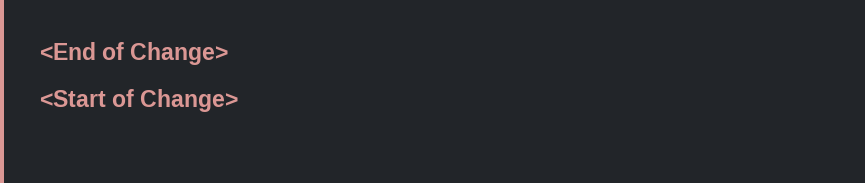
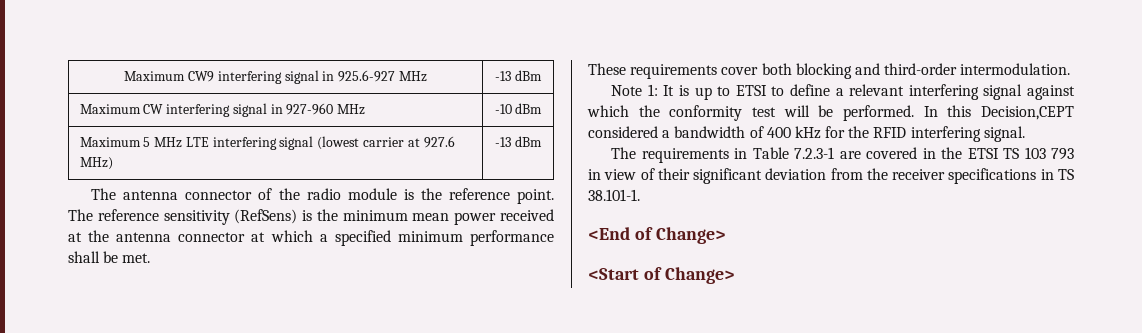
(40, 51) none -> [124,70,427,84] [495,70,542,81] [79,103,366,117] [494,103,543,114] [79,136,455,150] [79,157,113,170] [495,136,542,147] [91,188,554,204] [68,209,554,225] [68,230,554,246] [68,251,151,263] [588,63,1071,79] [611,84,1075,100] [587,105,1074,121] [588,126,1025,142] [611,147,1074,163] [588,168,1074,184] [588,189,640,201] Maximum CW9 interfering signal in 925.6-927 MHz | -13 dBm // Maximum CW interfering signal in 927-960 MHz | -10 dBm // Maximum 5 MHz LTE interfering signal (lowest carrier at 927.6 MHz) | -13 dBm // The antenna connector of the radio module is the reference point. The reference sensitivity (RefSens) is the minimum mean power received at the antenna connector at which a specified minimum performance shall be met. // These requirements cover both blocking and third-order intermodulation. // Note 1: It is up to ETSI to define a relevant interfering signal against which the conformity test will be performed. In this Decision,CEPT considered a bandwidth of 400 kHz for the RFID interfering signal. // The requirements in Table 7.2.3-1 are covered in the ETSI TS 103 793 in view of their significant deviation from the receiver specifications in TS 38.101-1. //

